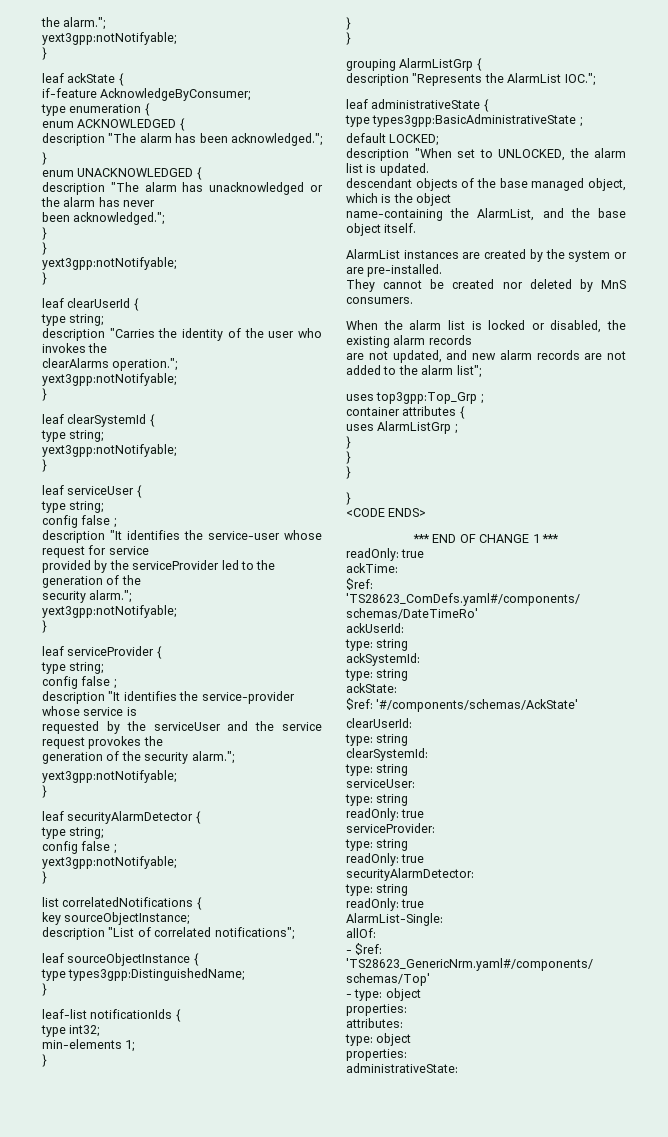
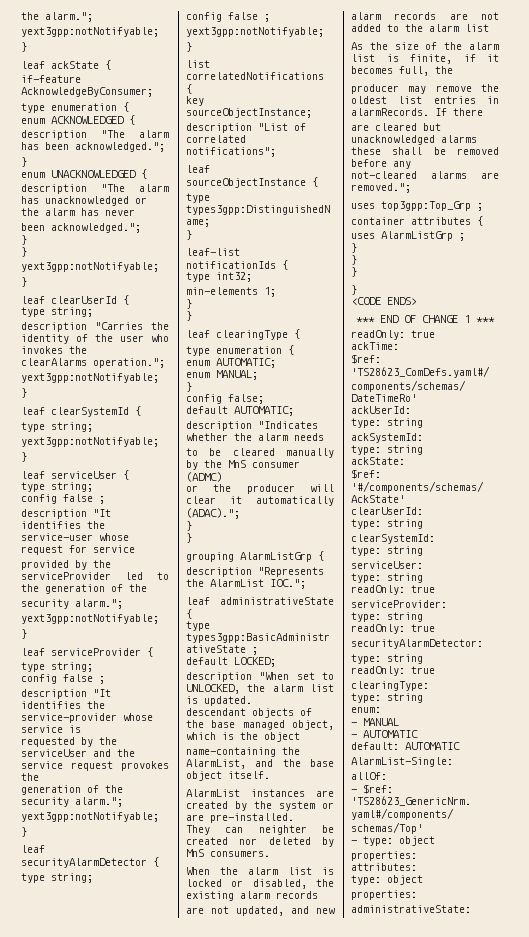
(351, 23) none -> [186,329,300,340] [186,345,294,356] [186,358,276,368] [186,370,258,380] [186,382,192,392] [186,394,264,404] [186,406,294,416] [186,421,318,431] [186,433,324,441] [186,448,334,458] [186,460,300,470] [186,472,222,482] [186,484,334,494] [186,496,334,506] [186,508,240,519] [186,521,192,531] // leaf clearingType { // type enumeration { // enum AUTOMATIC; // enum MANUAL; // } // config false; // default AUTOMATIC; // description "Indicates whether the alarm needs // to be cleared manually by the MnS consumer (ADMC) // or the producer will clear it automatically (ADAC)."; // }
[383,280,423,289] cannot -> [225,825,307,835] can neighter
[456,365,481,378] list"; -> [465,24,489,32] [351,42,499,50] [351,54,499,64] [351,66,453,76] [351,84,499,94] [351,96,499,104] [351,108,483,116] [351,123,441,131] [351,135,477,145] [351,147,499,155] [351,159,411,169] [351,171,499,179] [351,183,411,193] list // As the size of the alarm list is finite, if it becomes full, the // producer may remove the oldest list entries in alarmRecords. If there // are cleared but unacknowledged alarms these shall be removed before any // not-cleared alarms are removed.";
(425, 903) none -> [351,681,429,691] [351,693,423,703] [351,707,381,713] [351,718,399,726] [351,730,418,738] [351,742,460,750] // clearingType: // type: string // enum: // - MANUAL // - AUTOMATIC // default: AUTOMATIC

